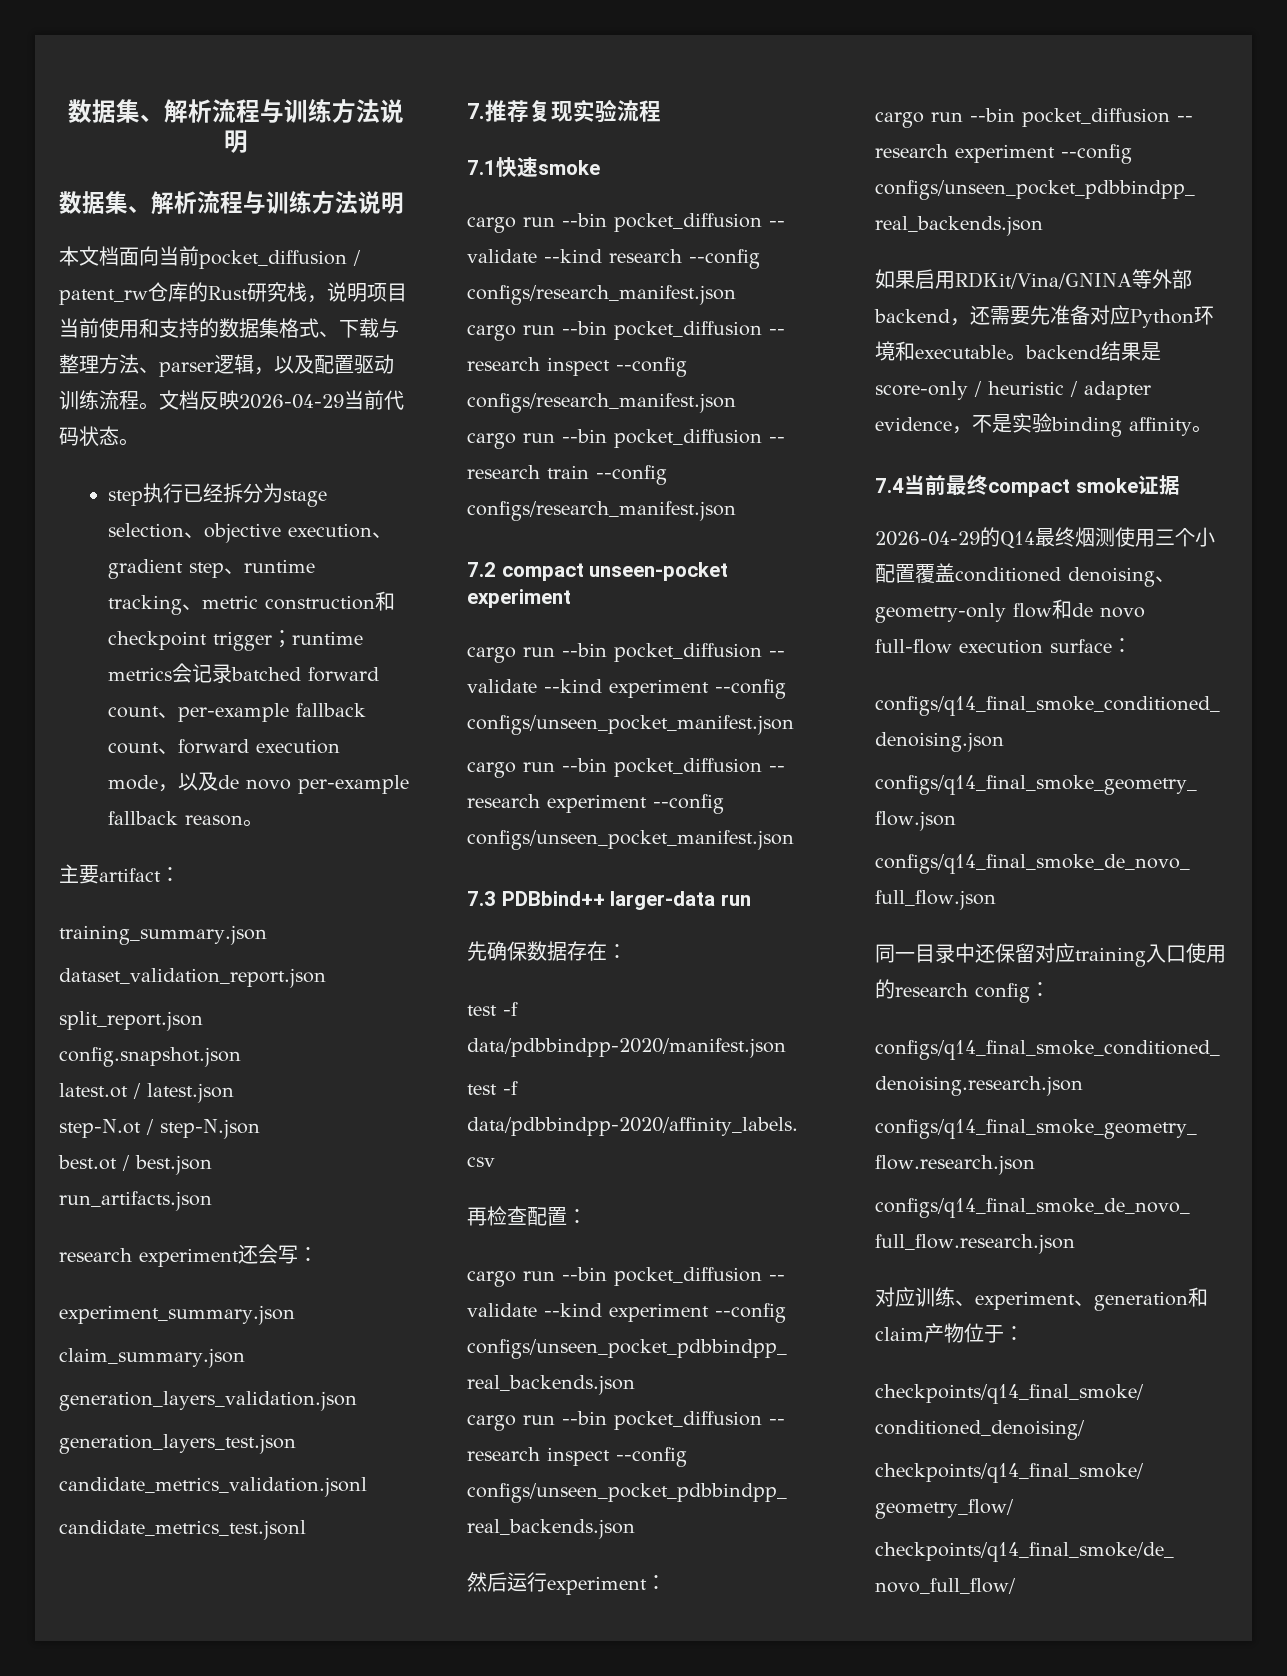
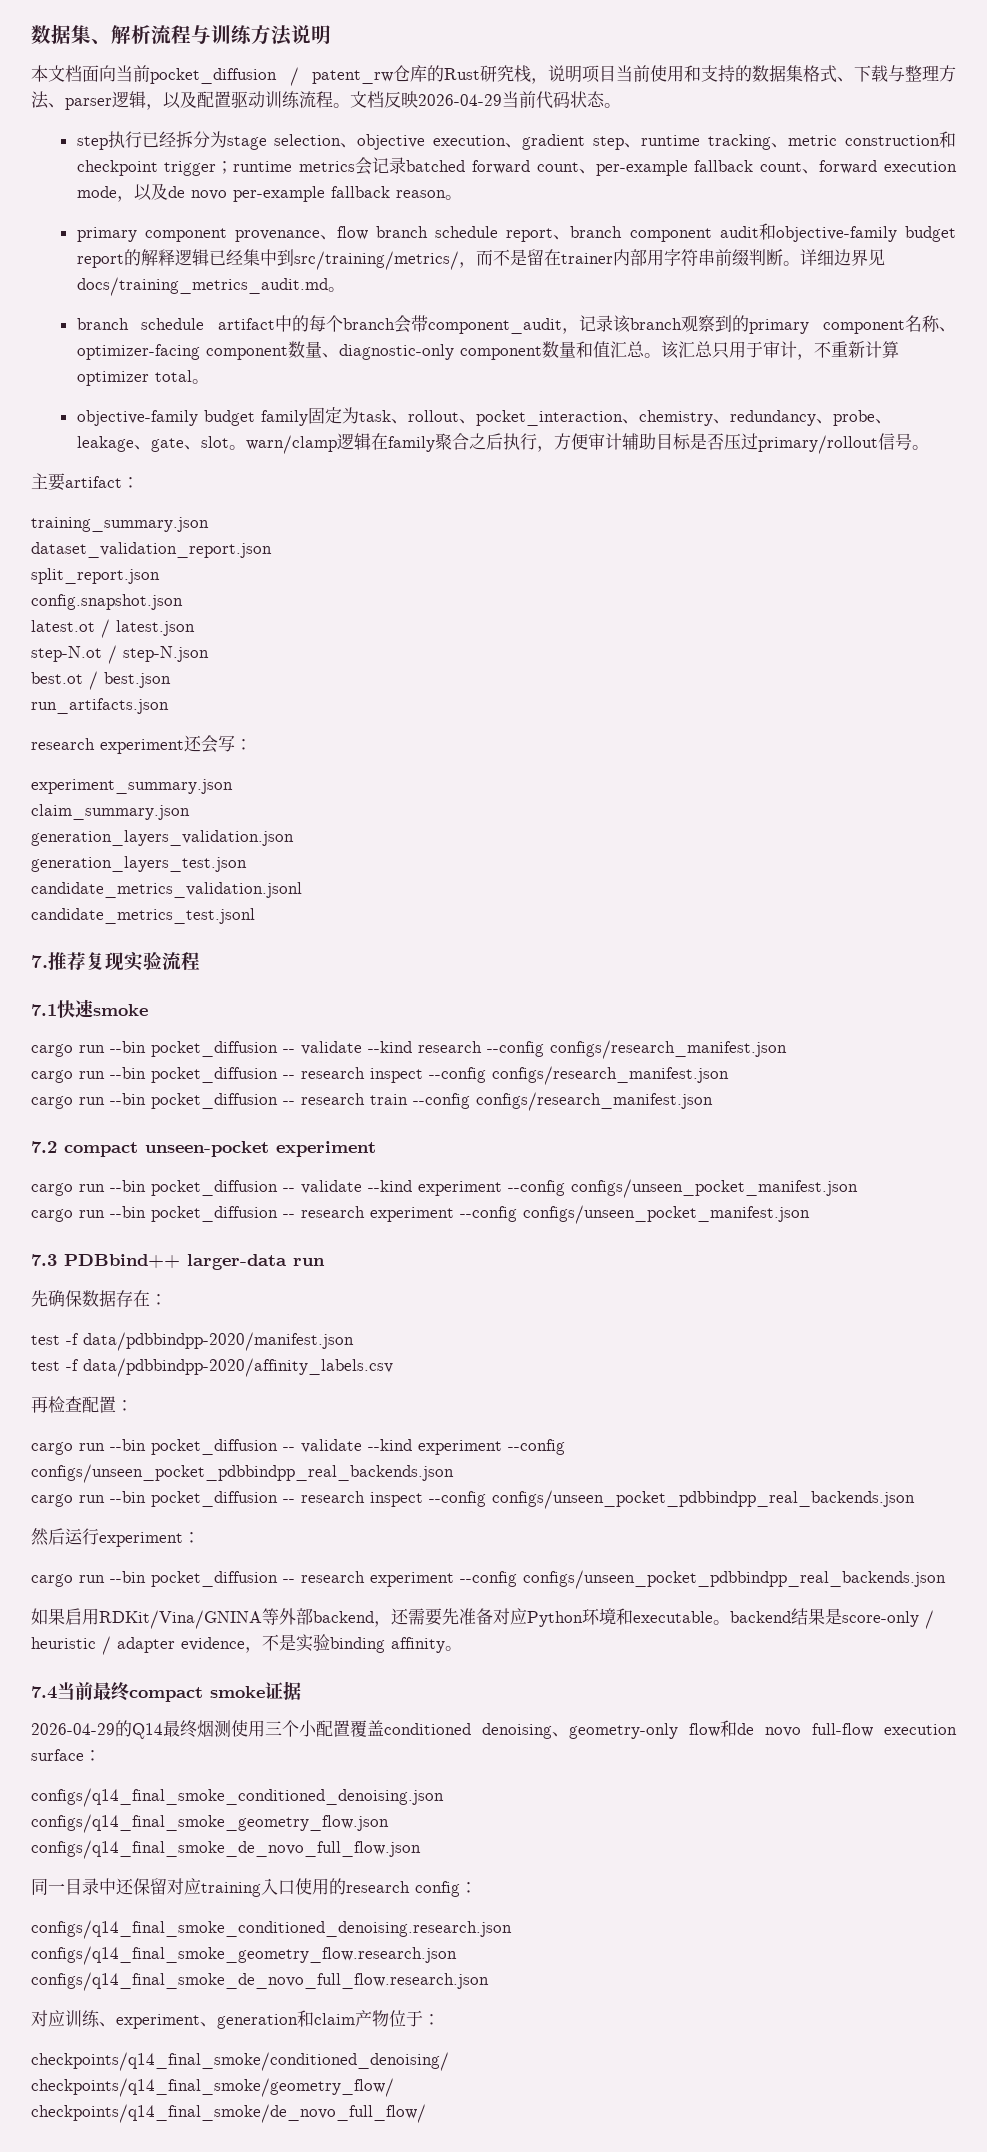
[67,99,404,123] [223,130,248,153] [59,191,404,215] 数据集、解析流程与训练方法说明 // 数据集、解析流程与训练方法说明 -> [31,24,331,46] 数据集、解析流程与训练方法说明
(263, 823) none -> [76,223,957,242] [76,249,885,270] [76,277,345,296] [76,315,956,334] [76,341,899,360] [76,370,209,386] [76,407,892,426] [76,433,929,454] // primary component provenance、flow branch schedule report、branch component audit和objective-family budget report的解释逻辑已经集中到src/training/metrics/，而不是留在trainer内部用字符串前缀判断。详细边界见docs/training_metrics_audit.md。 // branch schedule artifact中的每个branch会带component_audit，记录该branch观察到的primary component名称、optimizer-facing component数量、diagnostic-only component数量和值汇总。该汇总只用于审计，不重新计算optimizer total。 // objective-family budget family固定为task、rollout、pocket_interaction、chemistry、redundancy、probe、leakage、gate、slot。warn/clamp逻辑在family聚合之后执行，方便审计辅助目标是否压过primary/rollout信号。

